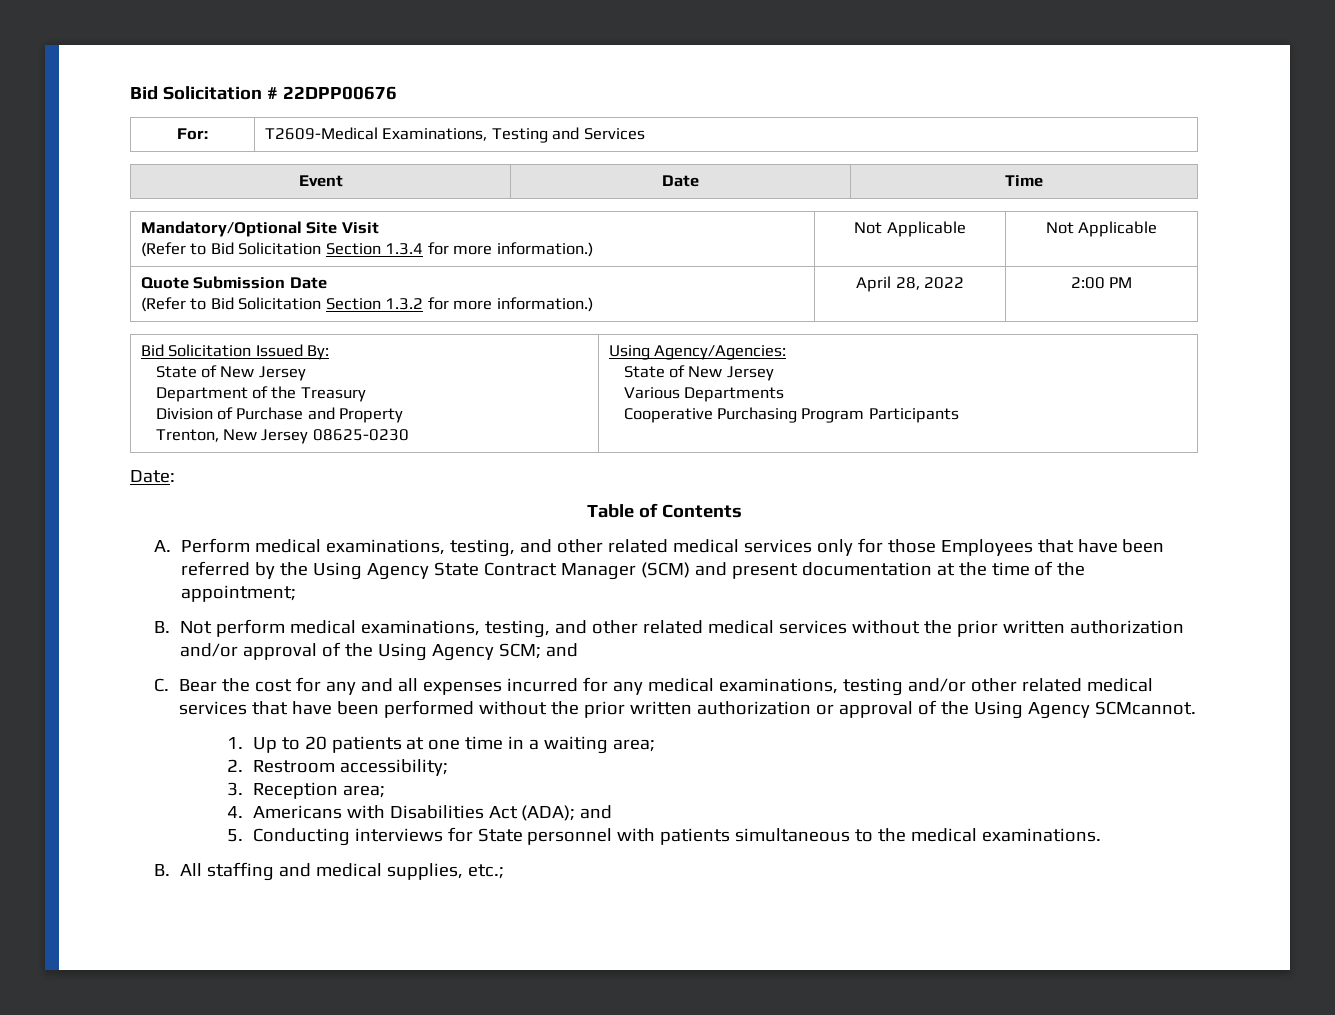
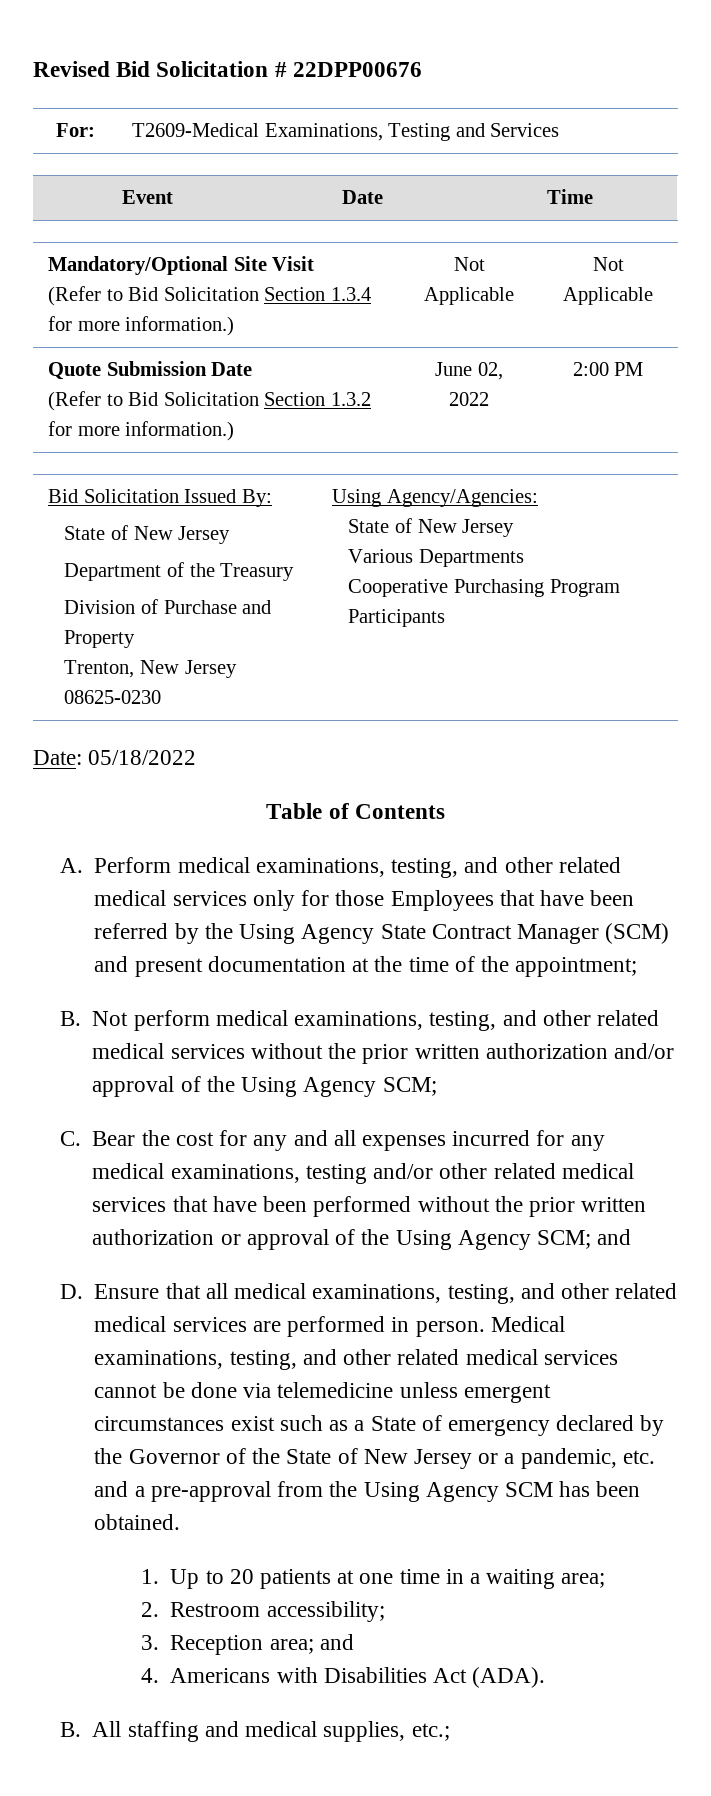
(130, 93) none -> [33,61,110,77] Revised
[856,276,920,292] April 28, -> [435,362,503,380] June 02,
(175, 476) none -> [88,750,197,765] 05/18/2022
[545,643,578,657] and -> (437, 1086) none
[1094,701,1196,715] SCMcannot. -> [536,1229,632,1249] [59,1283,678,1304] [94,1316,565,1337] [94,1349,618,1370] [94,1382,551,1403] [94,1415,665,1436] [94,1448,655,1469] [94,1481,641,1502] [94,1514,181,1530] SCM; and // D. Ensure that all medical examinations, testing, and other related medical services are performed in person. Medical examinations, testing, and other related medical services cannot be done via telemedicine unless emergent circumstances exist such as a State of emergency declared by the Governor of the State of New Jersey or a pandemic, etc. and a pre-approval from the Using Agency SCM has been obtained.
(385, 791) none -> [319,1634,354,1650] and
[521,805,613,821] [227,827,1102,846] (ADA); and // 5. Conducting interviews for State personnel with patients simultaneous to the medical examinations. -> [472,1667,546,1688] (ADA).

